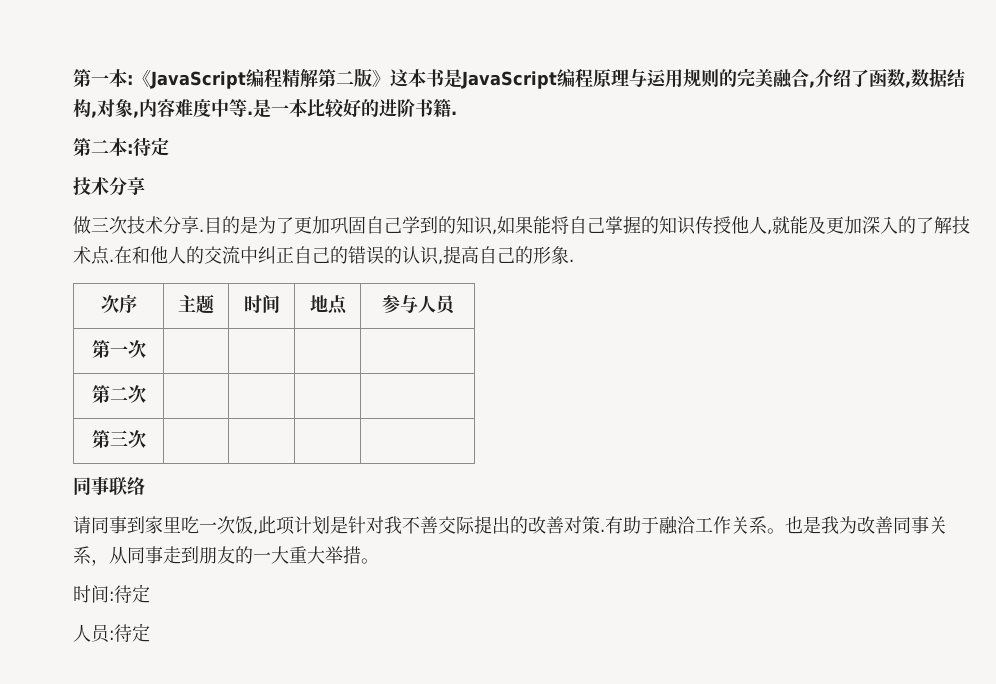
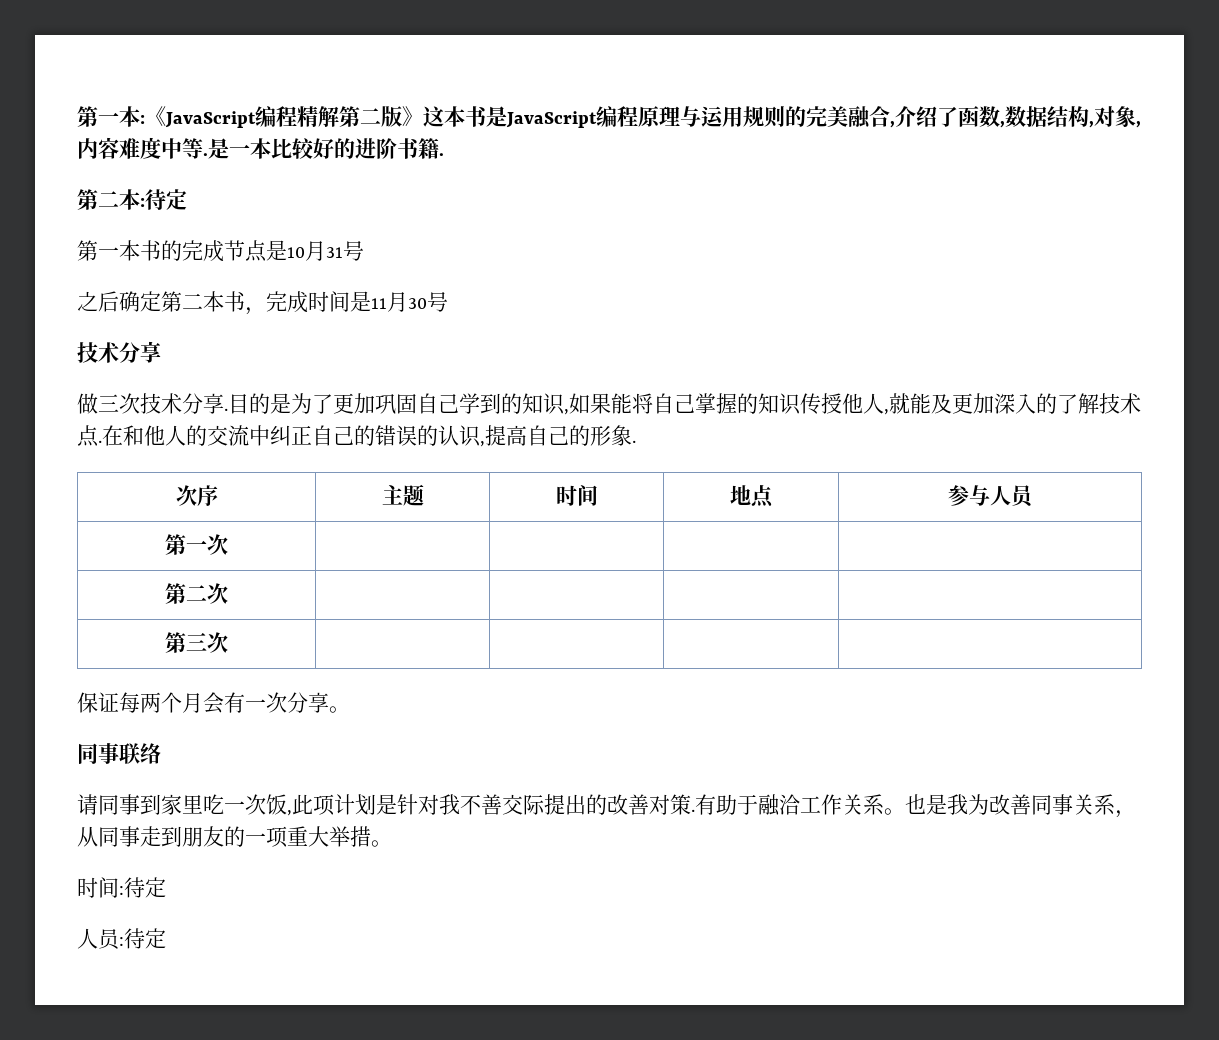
(169, 146) none -> [77,240,364,262] [77,291,448,315] // 第一本书的完成节点是10月31号 // 之后确定第二本书，完成时间是11月30号
(146, 439) none -> [77,692,350,714] // 保证每两个月会有一次分享。
[271,546,289,564] 大 -> [266,826,288,848] 项

